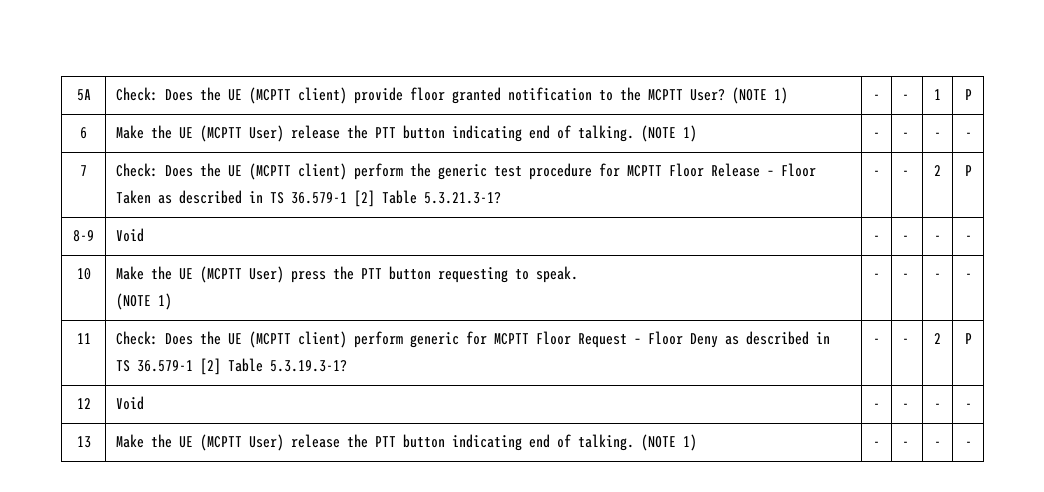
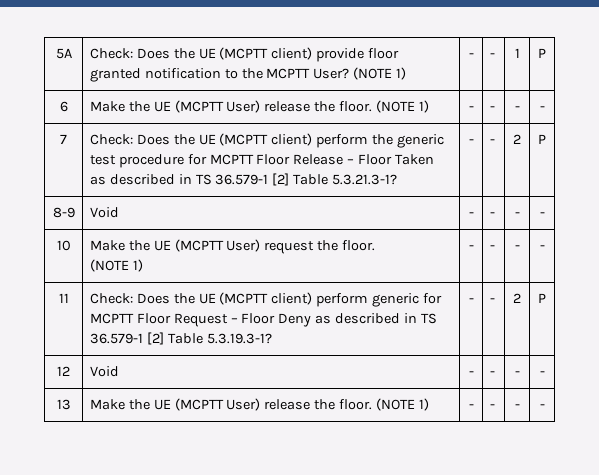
[375,125,635,142] PTT button indicating end of talking. -> [339,101,373,112] floor.
[291,266,579,283] press the PTT button requesting to speak. -> [264,240,376,254] request the floor.
[375,434,635,451] PTT button indicating end of talking. -> [339,399,373,410] floor.

